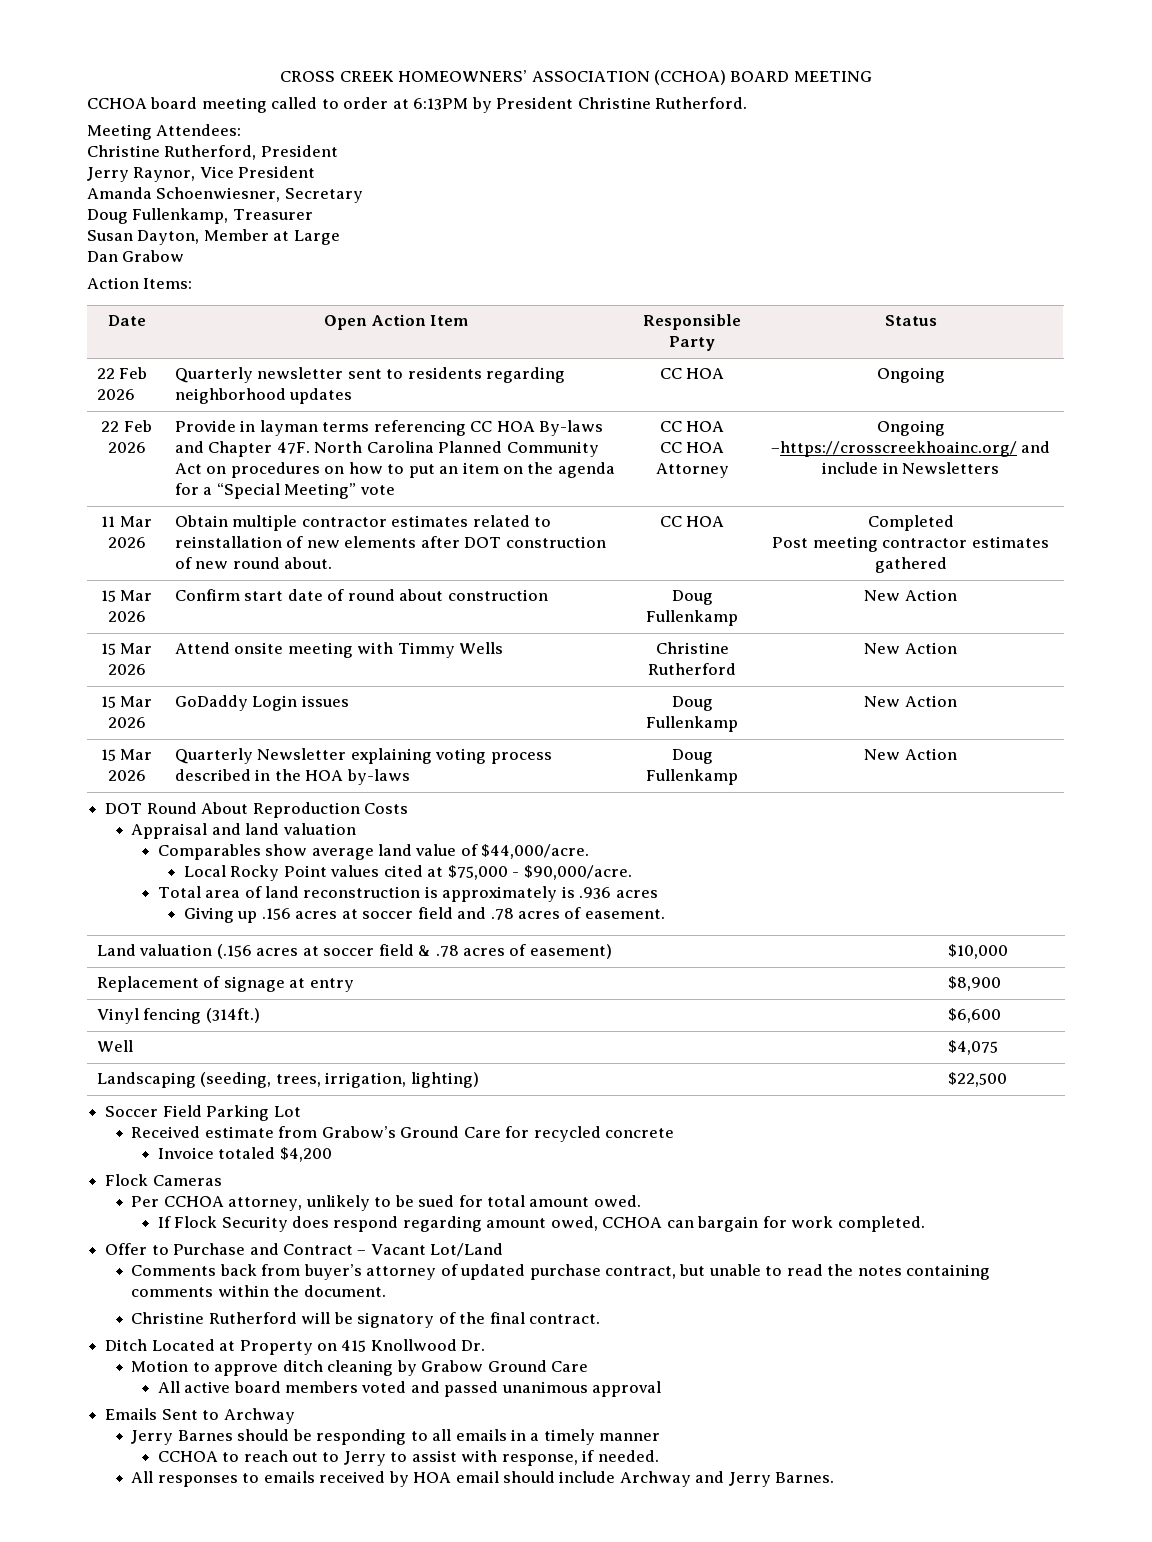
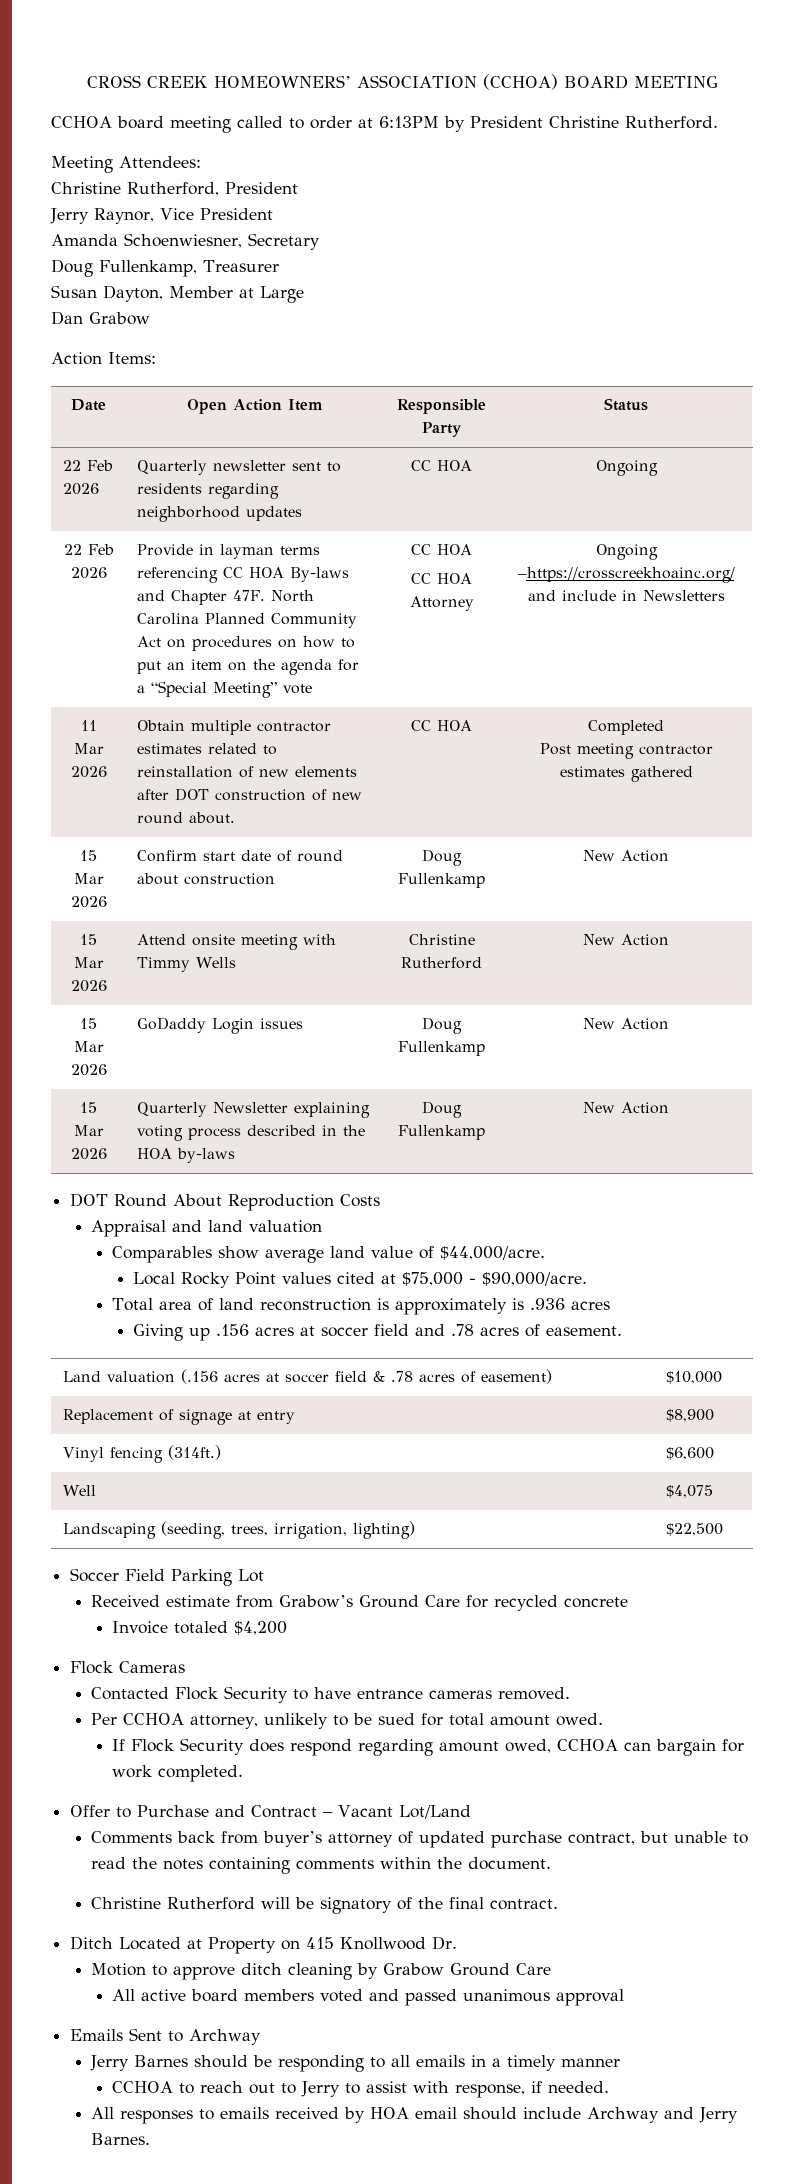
(222, 1180) none -> [91,1686,571,1703] // Contacted Flock Security to have entrance cameras removed.

